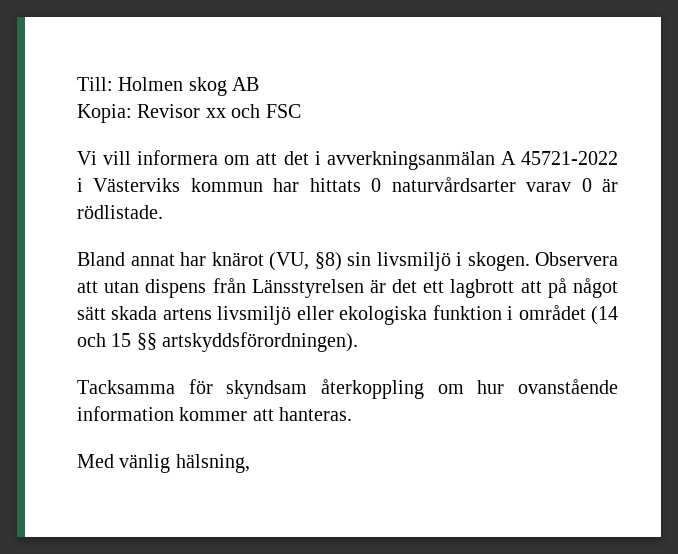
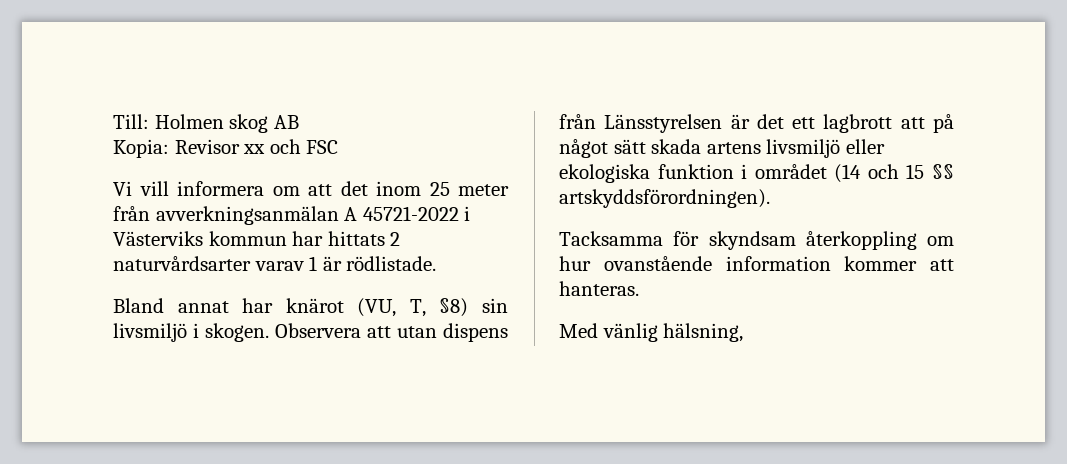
[314,151,321,165] i -> [376,181,509,196] [113,206,150,221] inom 25 meter från
[371,178,382,192] 0 -> [390,232,401,246] 2
[581,178,592,192] 0 -> [309,256,318,271] 1
(309, 261) none -> [409,299,426,317] T,

